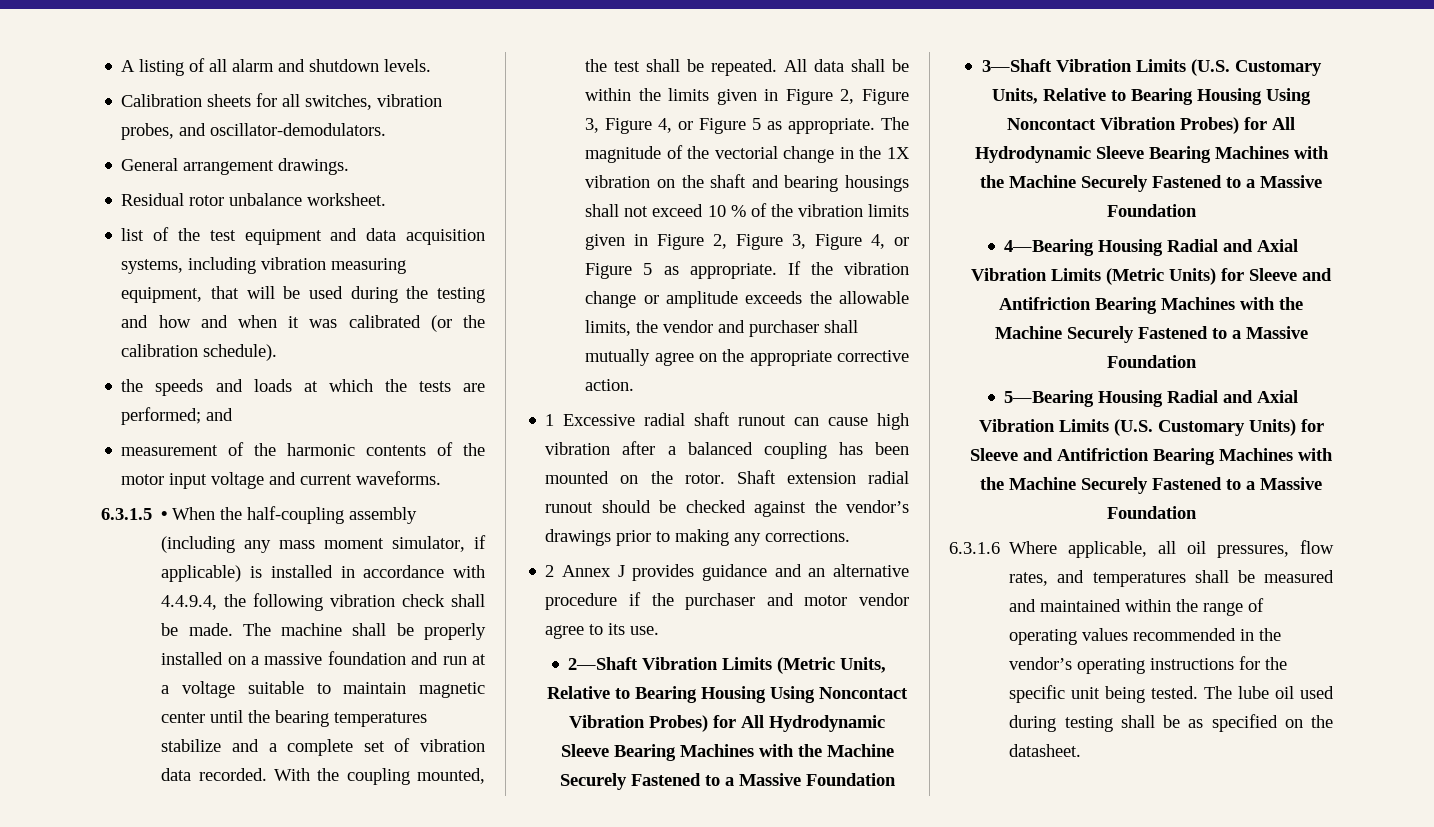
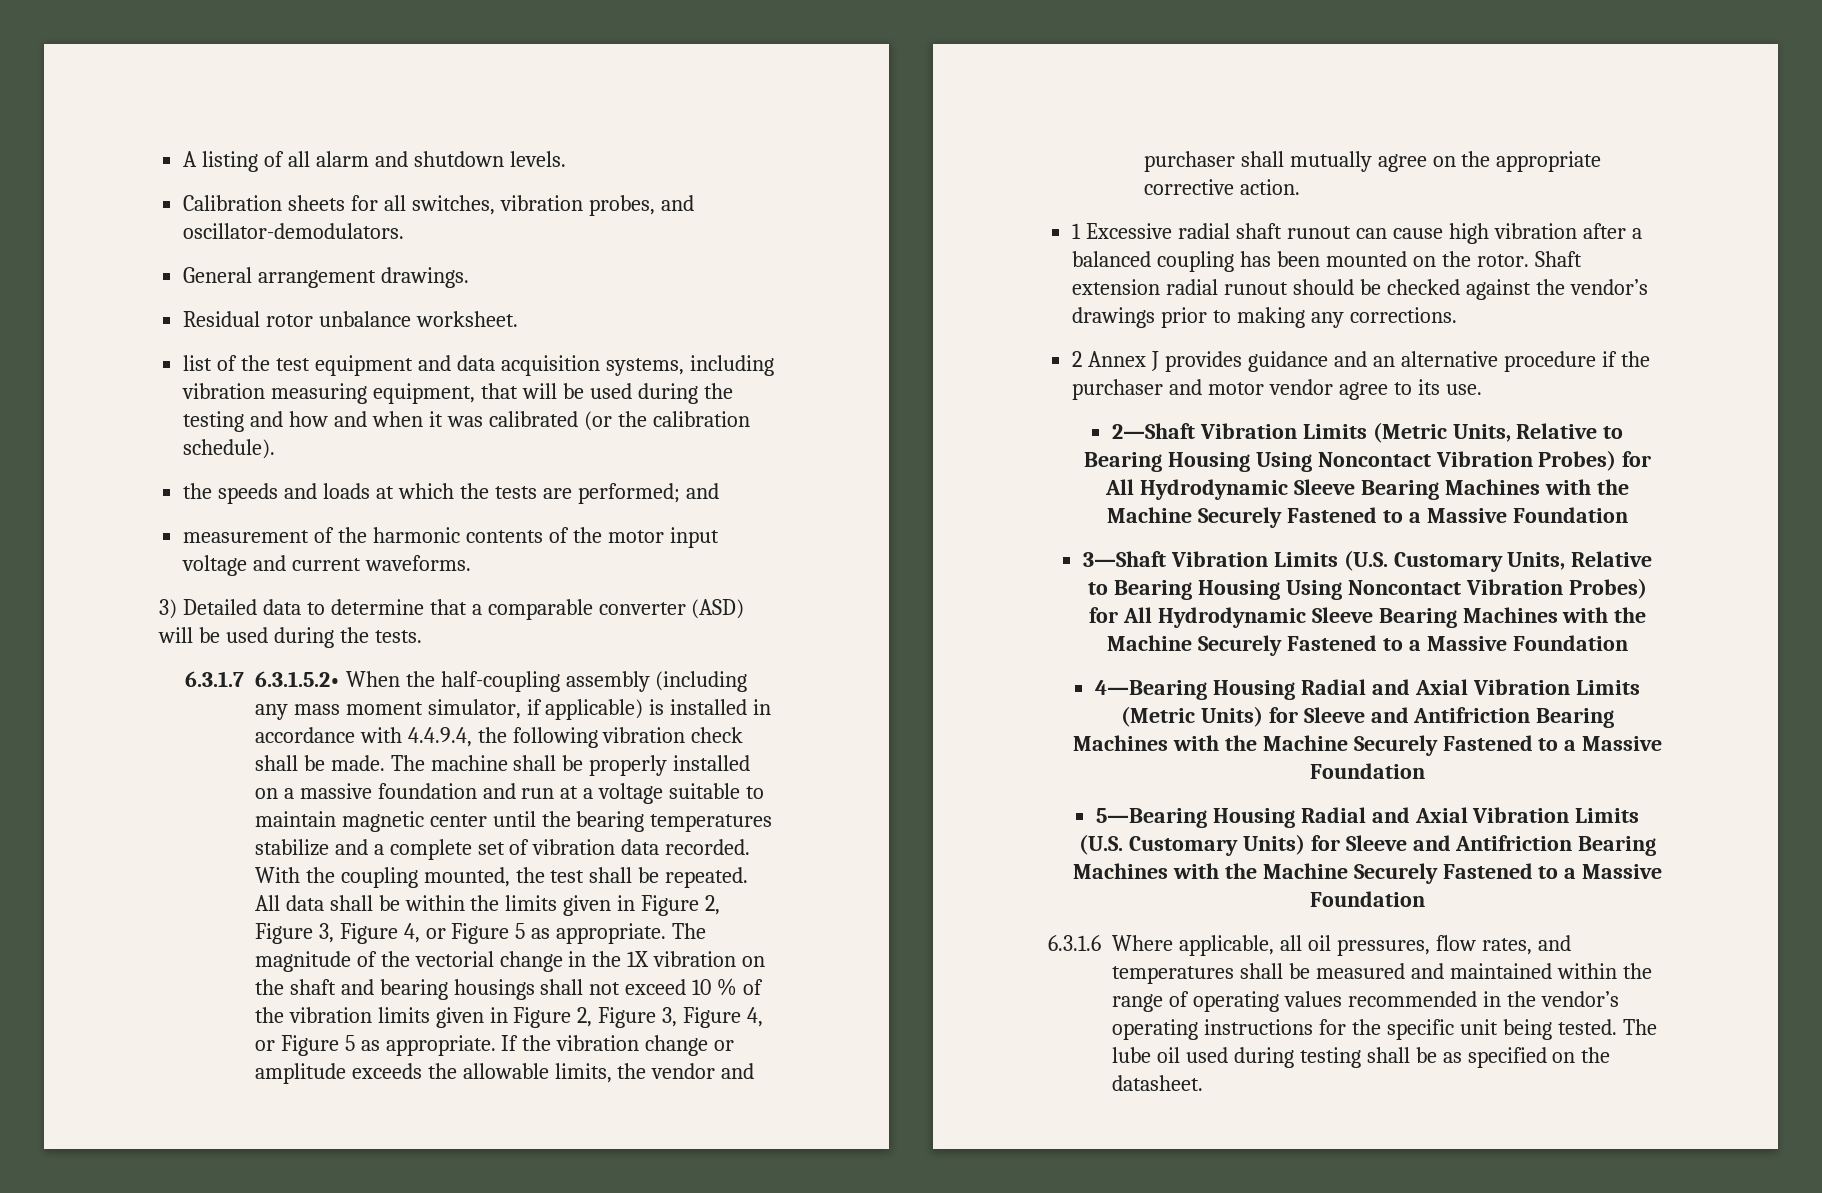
[101,508,168,520] 6.3.1.5 • -> [159,599,745,620] [158,627,422,648] [184,671,340,687] 3) Detailed data to determine that a comparable converter (ASD) will be used during the tests. // 6.3.1.7 6.3.1.5.2•

